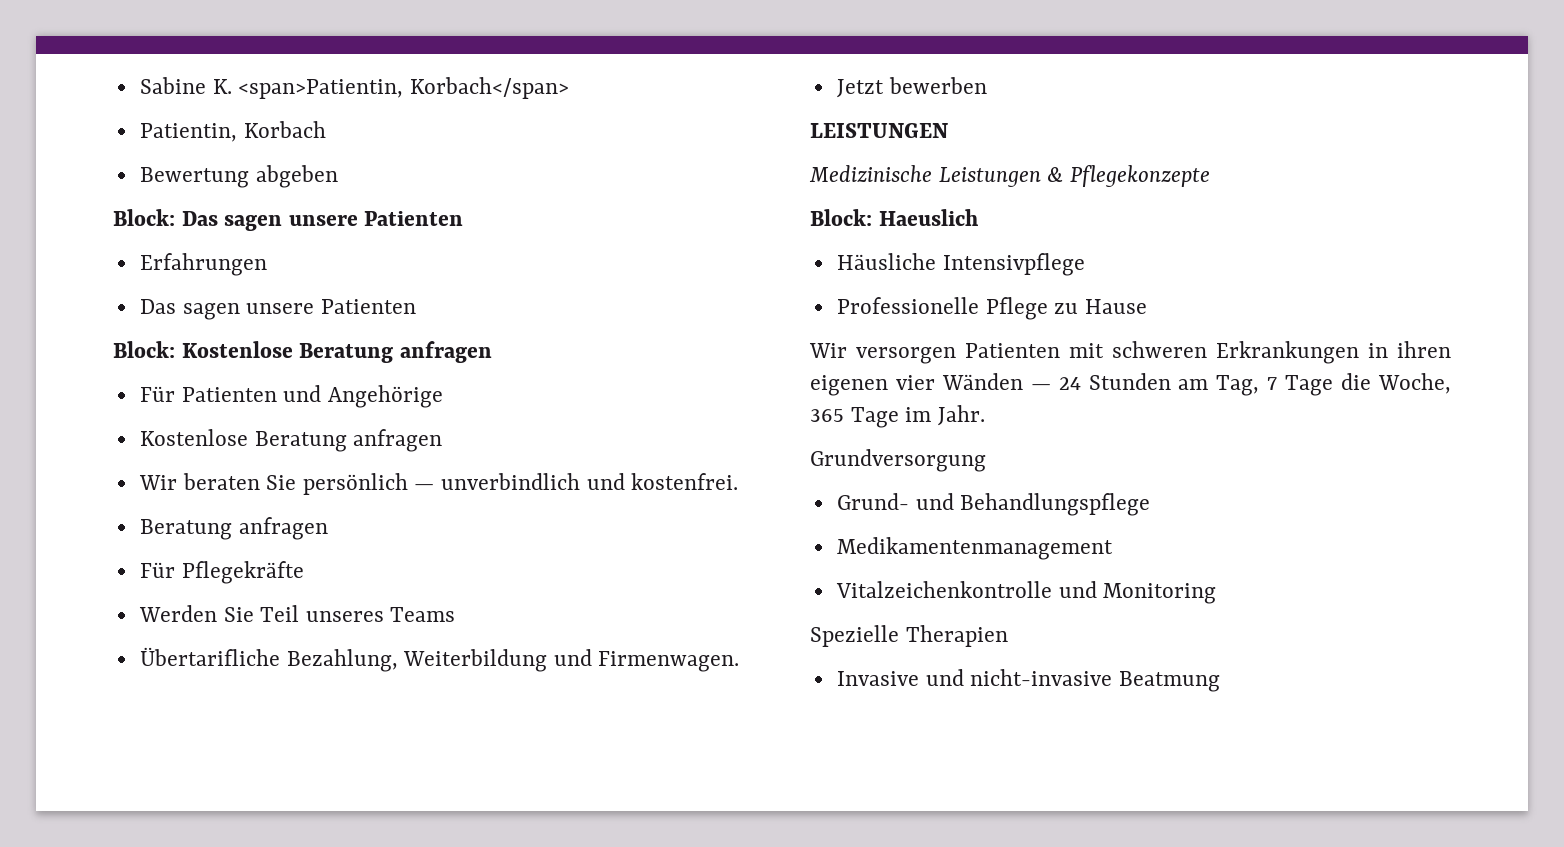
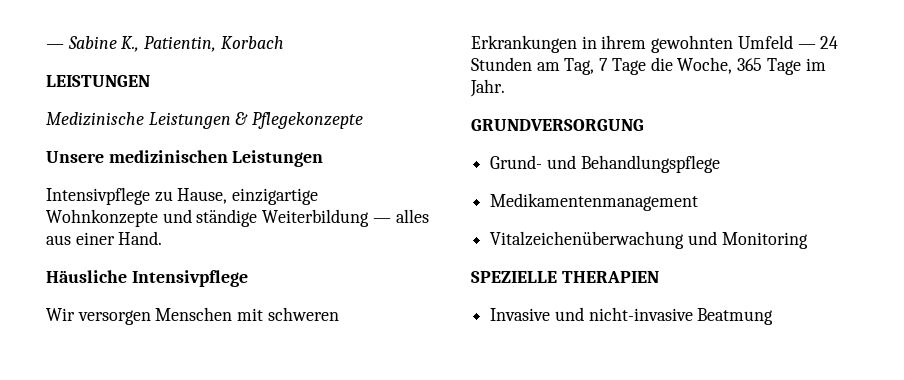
[139,77,569,99] [139,121,326,142] [139,165,338,188] [113,209,464,231] [139,253,267,276] [139,299,416,320] [113,341,492,363] [139,385,443,408] [139,429,443,452] [138,473,739,495] [139,517,328,540] [139,561,304,584] [138,605,456,622] [139,647,740,672] [836,77,987,98] Sabine K. <span>Patientin, Korbach</span> // Patientin, Korbach // Bewertung abgeben // Block: Das sagen unsere Patienten // Erfahrungen // Das sagen unsere Patienten // Block: Kostenlose Beratung anfragen // Für Patienten und Angehörige // Kostenlose Beratung anfragen // Wir beraten Sie persönlich — unverbindlich und kostenfrei. // Beratung anfragen // Für Pflegekräfte // Werden Sie Teil unseres Teams // Übertarifliche Bezahlung, Weiterbildung und Firmenwagen. // Jetzt bewerben -> [46,36,284,52] — Sabine K., Patientin, Korbach
[810,209,978,226] [836,253,1085,276] [836,297,1147,320] Block: Haeuslich // Häusliche Intensivpflege // Professionelle Pflege zu Hause -> [46,150,324,167] [46,187,319,205] [46,209,429,227] [46,231,163,245] [46,270,248,287] Unsere medizinischen Leistungen // Intensivpflege zu Hause, einzigartige Wohnkonzepte und ständige Weiterbildung — alles aus einer Hand. // Häusliche Intensivpflege
[965,343,1060,358] Patienten -> [155,307,233,321] Menschen
[1397,341,1451,358] [810,373,1023,396] ihren eigenen vier Wänden -> [601,35,793,53] ihrem gewohnten Umfeld
[810,449,986,472] Grundversorgung -> [471,119,644,131] GRUNDVERSORGUNG
[835,581,1052,598] Vitalzeichenkontrolle -> [490,231,685,249] Vitalzeichenüberwachung
[810,625,1008,647] Spezielle Therapien -> [471,271,659,283] SPEZIELLE THERAPIEN

